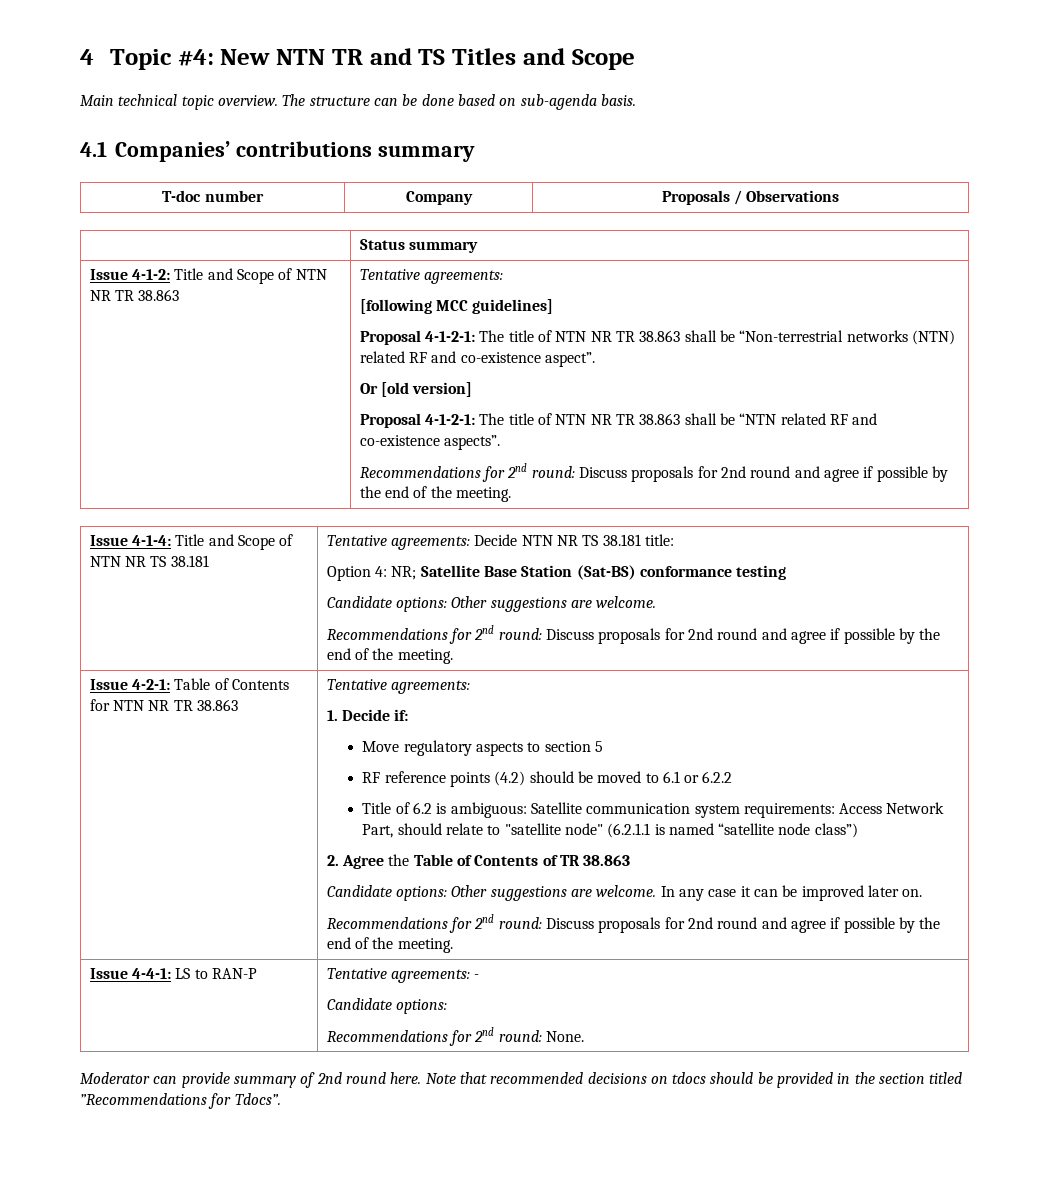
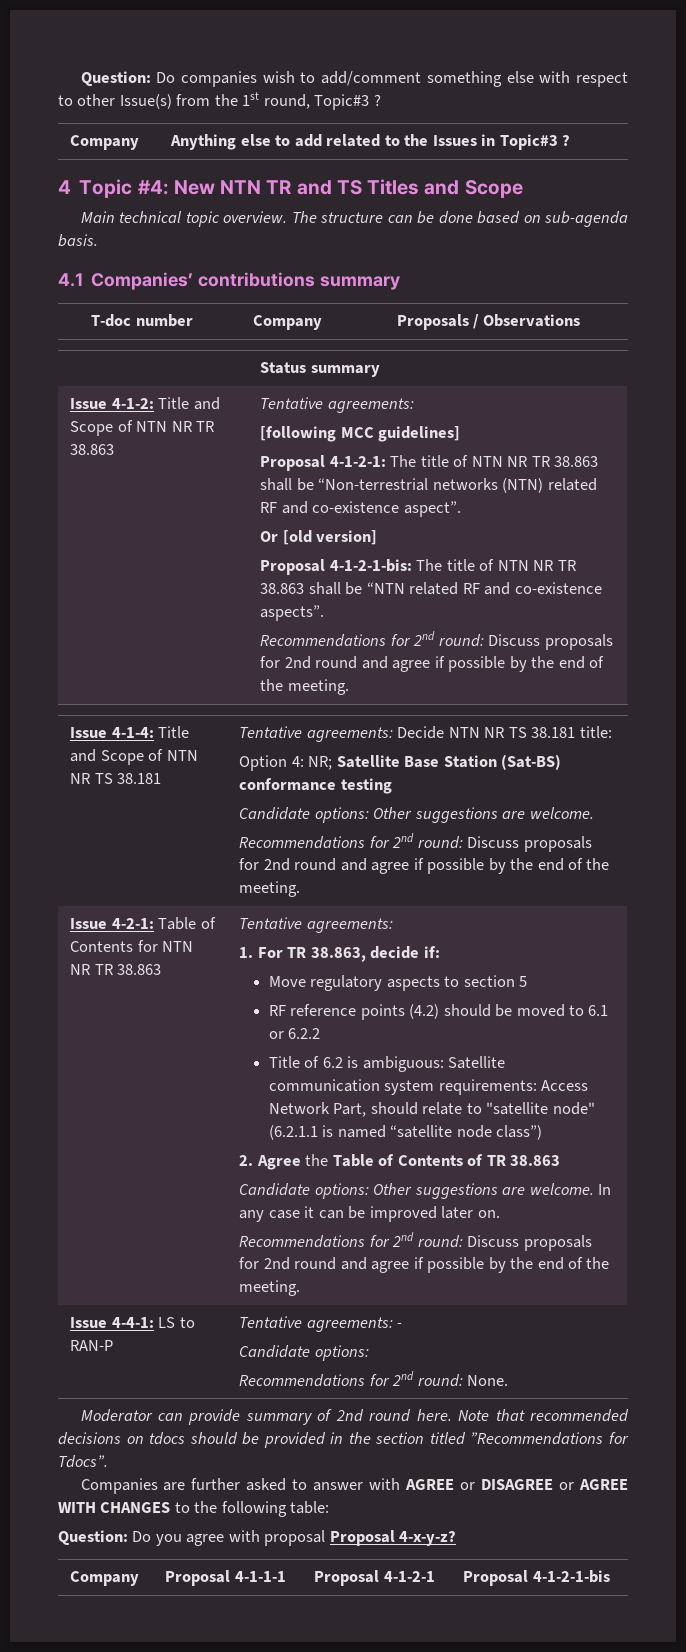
(80, 57) none -> [80,71,628,87] [58,92,381,110] [70,135,140,150] [170,134,570,150] Question: Do companies wish to add/comment something else with respect to other Issue(s) from the 1st round, Topic#3 ? // Company | Anything else to add related to the Issues in Topic#3 ? //
[425,414,476,425] 4-1-2-1: -> [329,559,412,572] 4-1-2-1-bis:
[342,709,391,721] Decide -> [257,946,420,962] For TR 38.863, decide
(281, 1099) none -> [80,1478,628,1494] [58,1501,330,1517] [58,1530,457,1546] [70,1571,140,1586] [165,1570,286,1586] [314,1570,435,1586] [463,1570,610,1586] // Companies are further asked to answer with AGREE or DISAGREE or AGREE WITH CHANGES to the following table: // Question: Do you agree with proposal Proposal 4-x-y-z? // Company | Proposal 4-1-1-1 | Proposal 4-1-2-1 | Proposal 4-1-2-1-bis

